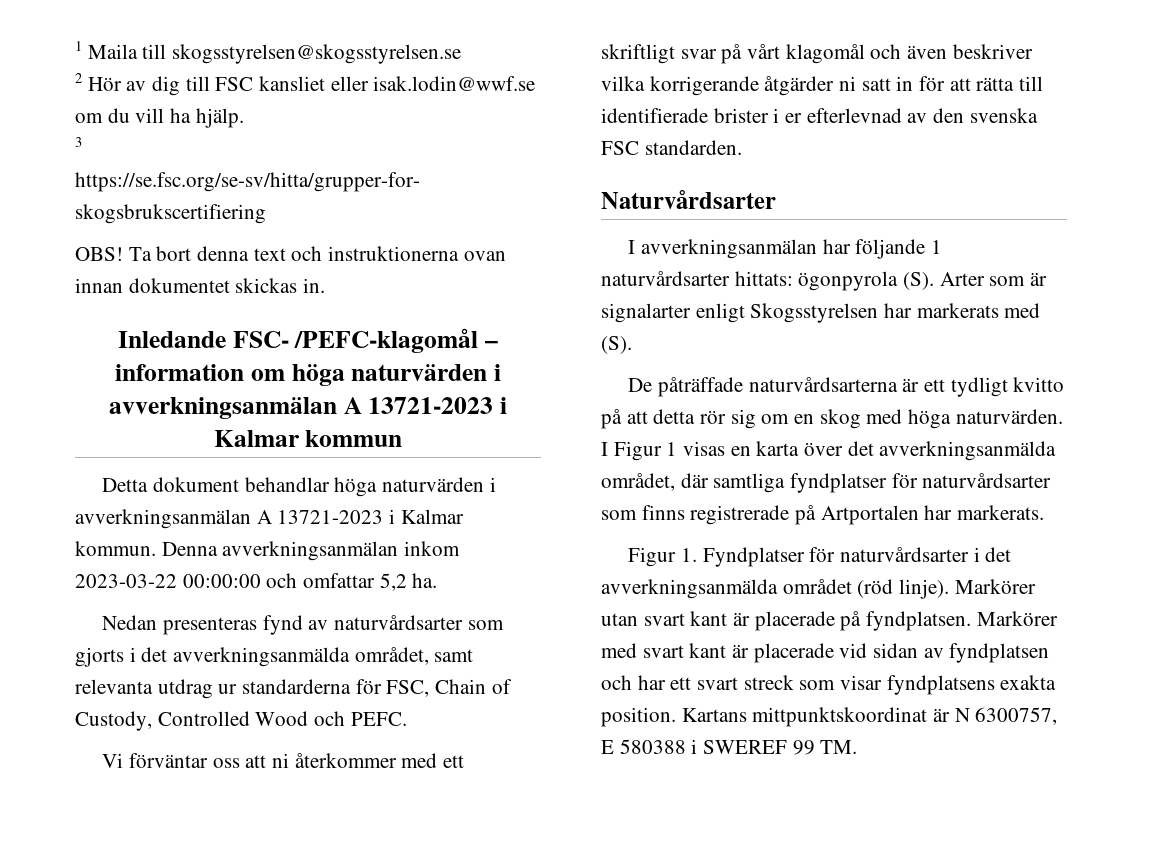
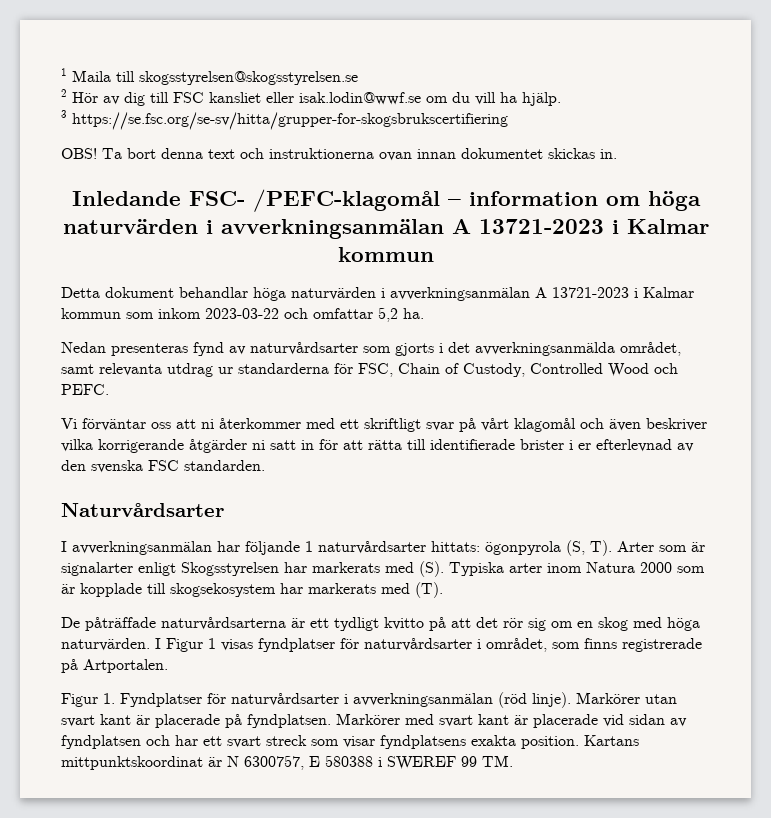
[75,541,399,561] kommun. Denna avverkningsanmälan -> [61,308,154,319] kommun som
[182,574,261,588] 00:00:00 -> (279, 313) none
[903,272,935,290] (S). -> [566,540,612,556] (S, T).
(632, 345) none -> [449,562,705,576] [61,582,443,598] Typiska arter inom Natura 2000 som är kopplade till skogsekosystem har markerats med (T).
[653,409,696,424] detta -> [476,617,498,628] det
[730,441,1057,461] [601,473,786,493] en karta över det avverkningsanmälda området, där samtliga -> (253, 645) none
(1052, 480) none -> [477,638,547,652] i området,
[820,505,1045,525] Artportalen har markerats. -> [83,659,168,673] Artportalen.
[985,547,1012,562] [601,579,852,599] det avverkningsanmälda området -> [353,693,493,707] avverkningsanmälan

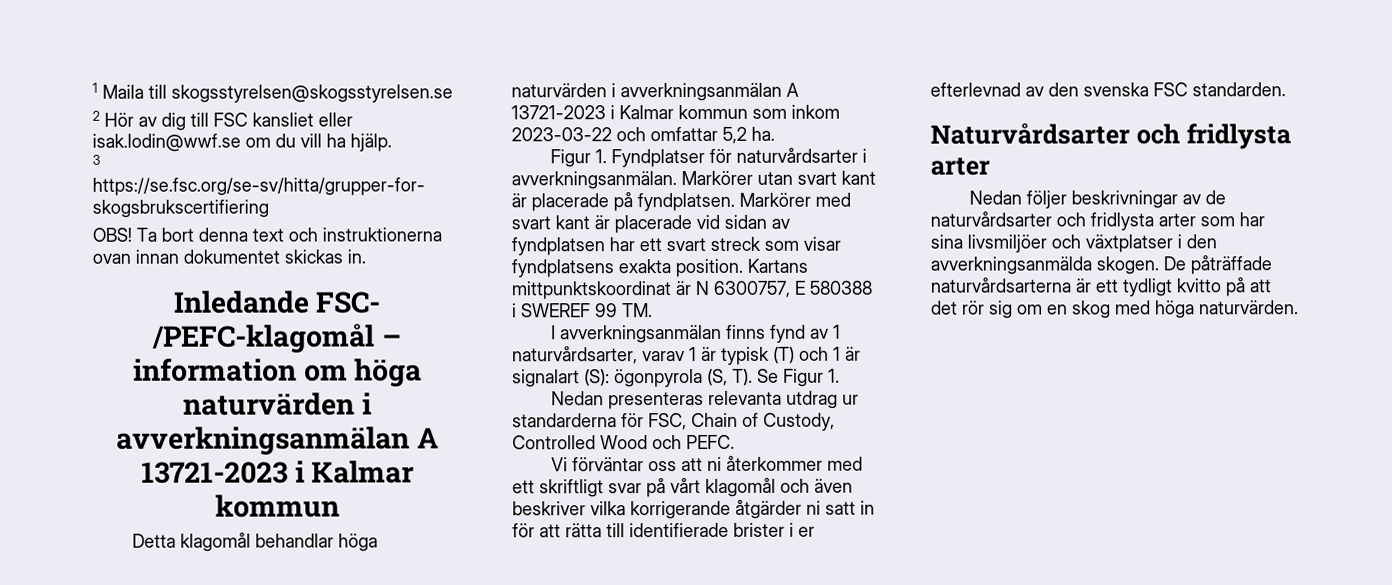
[105,287,174,298] dokument -> [179,532,251,552] klagomål
[61,342,681,356] [61,364,94,374] Nedan presenteras fynd av naturvårdsarter som gjorts i det avverkningsanmälda området, samt -> [549,147,867,168] [511,170,876,190] [511,192,851,212] [511,214,790,234] [511,236,841,256] [511,258,808,278] [511,280,873,300] [512,303,653,318] [550,324,841,344] [512,346,861,365] [512,368,840,388] [550,391,704,410] Figur 1. Fyndplatser för naturvårdsarter i avverkningsanmälan. Markörer utan svart kant är placerade på fyndplatsen. Markörer med svart kant är placerade vid sidan av fyndplatsen har ett svart streck som visar fyndplatsens exakta position. Kartans mittpunktskoordinat är N 6300757, E 580388 i SWEREF 99 TM. // I avverkningsanmälan finns fynd av 1 naturvårdsarter, varav 1 är typisk (T) och 1 är signalart (S): ögonpyrola (S, T). Se Figur 1. // Nedan presenteras
[61,540,705,556] [61,561,705,577] [61,582,443,598] // I avverkningsanmälan har följande 1 naturvårdsarter hittats: ögonpyrola (S, T). Arter som är signalarter enligt Skogsstyrelsen har markerats med (S). Typiska arter inom Natura 2000 som är kopplade till skogsekosystem har markerats med (T). // -> [1135,123,1291,150] [930,157,990,176] [968,190,1226,209] [930,211,1265,231] [930,234,1217,253] [930,256,1159,275] och fridlysta arter // Nedan följer beskrivningar av de naturvårdsarter och fridlysta arter som har sina livsmiljöer och växtplatser i den avverkningsanmälda skogen.
[155,638,702,652] [61,659,168,673] [61,692,677,708] [61,713,687,728] [61,735,639,749] [61,755,513,770] I Figur 1 visas fyndplatser för naturvårdsarter i området, som finns registrerade på Artportalen. // Figur 1. Fyndplatser för naturvårdsarter i avverkningsanmälan (röd linje). Markörer utan svart kant är placerade på fyndplatsen. Markörer med svart kant är placerade vid sidan av fyndplatsen och har ett svart streck som visar fyndplatsens exakta position. Kartans mittpunktskoordinat är N 6300757, E 580388 i SWEREF 99 TM. -> (1299, 307) none

